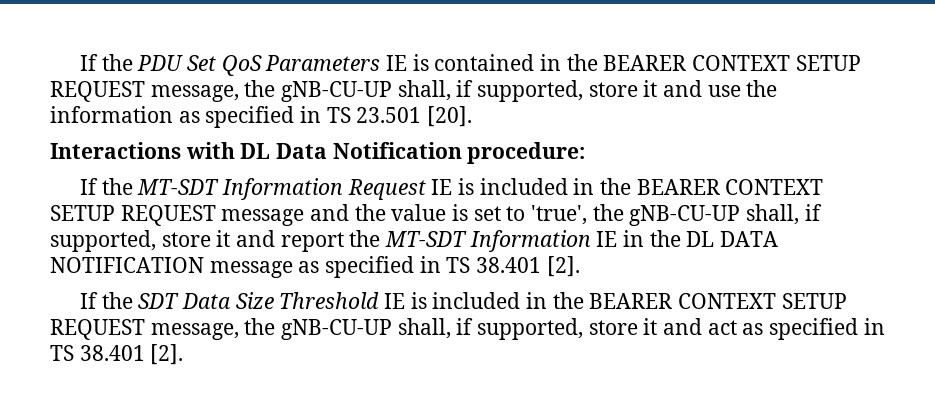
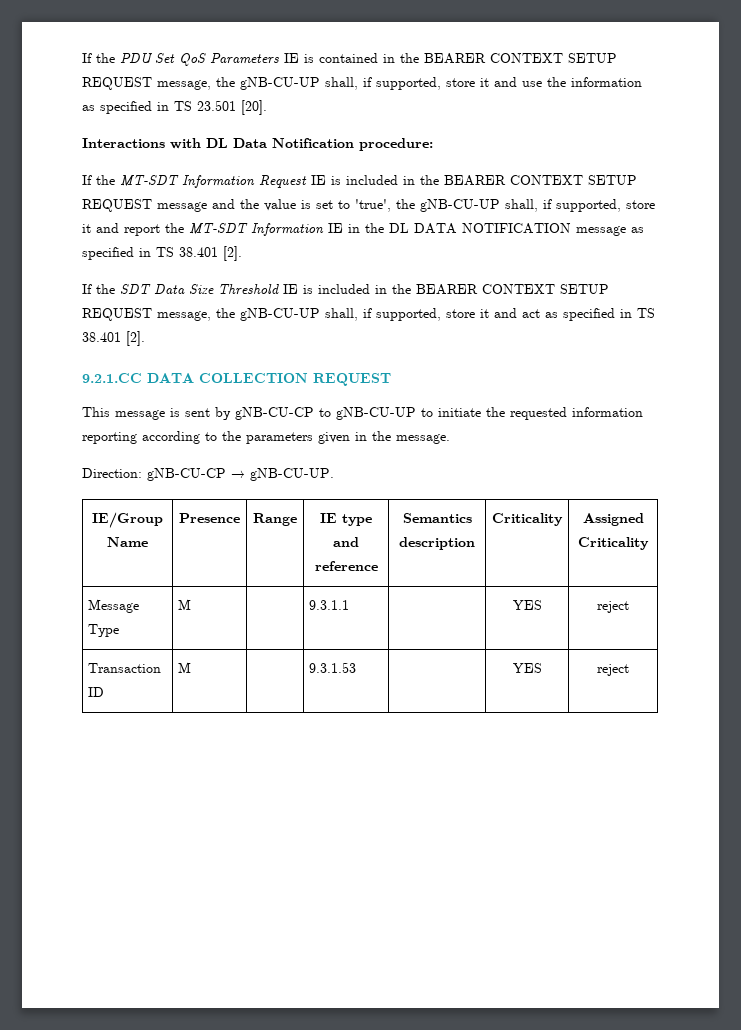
(184, 354) none -> [82,373,391,386] [82,407,643,420] [82,431,450,444] [82,468,334,481] [92,512,163,528] [107,537,148,547] [179,513,240,523] [253,513,297,526] [320,513,372,526] [333,537,359,547] [314,561,378,571] [402,513,472,523] [399,537,475,550] [492,513,563,526] [582,513,644,526] [578,537,649,550] [88,599,140,613] [88,624,120,637] [178,599,192,610] [309,600,350,610] [512,600,542,610] [597,601,629,613] [88,663,162,673] [88,687,105,697] [178,662,192,673] [309,662,357,673] [512,663,542,673] [597,664,629,676] // 9.2.1.CC DATA COLLECTION REQUEST // This message is sent by gNB-CU-CP to gNB-CU-UP to initiate the requested information reporting according to the parameters given in the message. // Direction: gNB-CU-CP → gNB-CU-UP. // IE/Group Name | Presence | Range | IE type and reference | Semantics description | Criticality | Assigned Criticality // Message Type | M | | 9.3.1.1 | | YES | reject // Transaction ID | M | | 9.3.1.53 | | YES | reject

